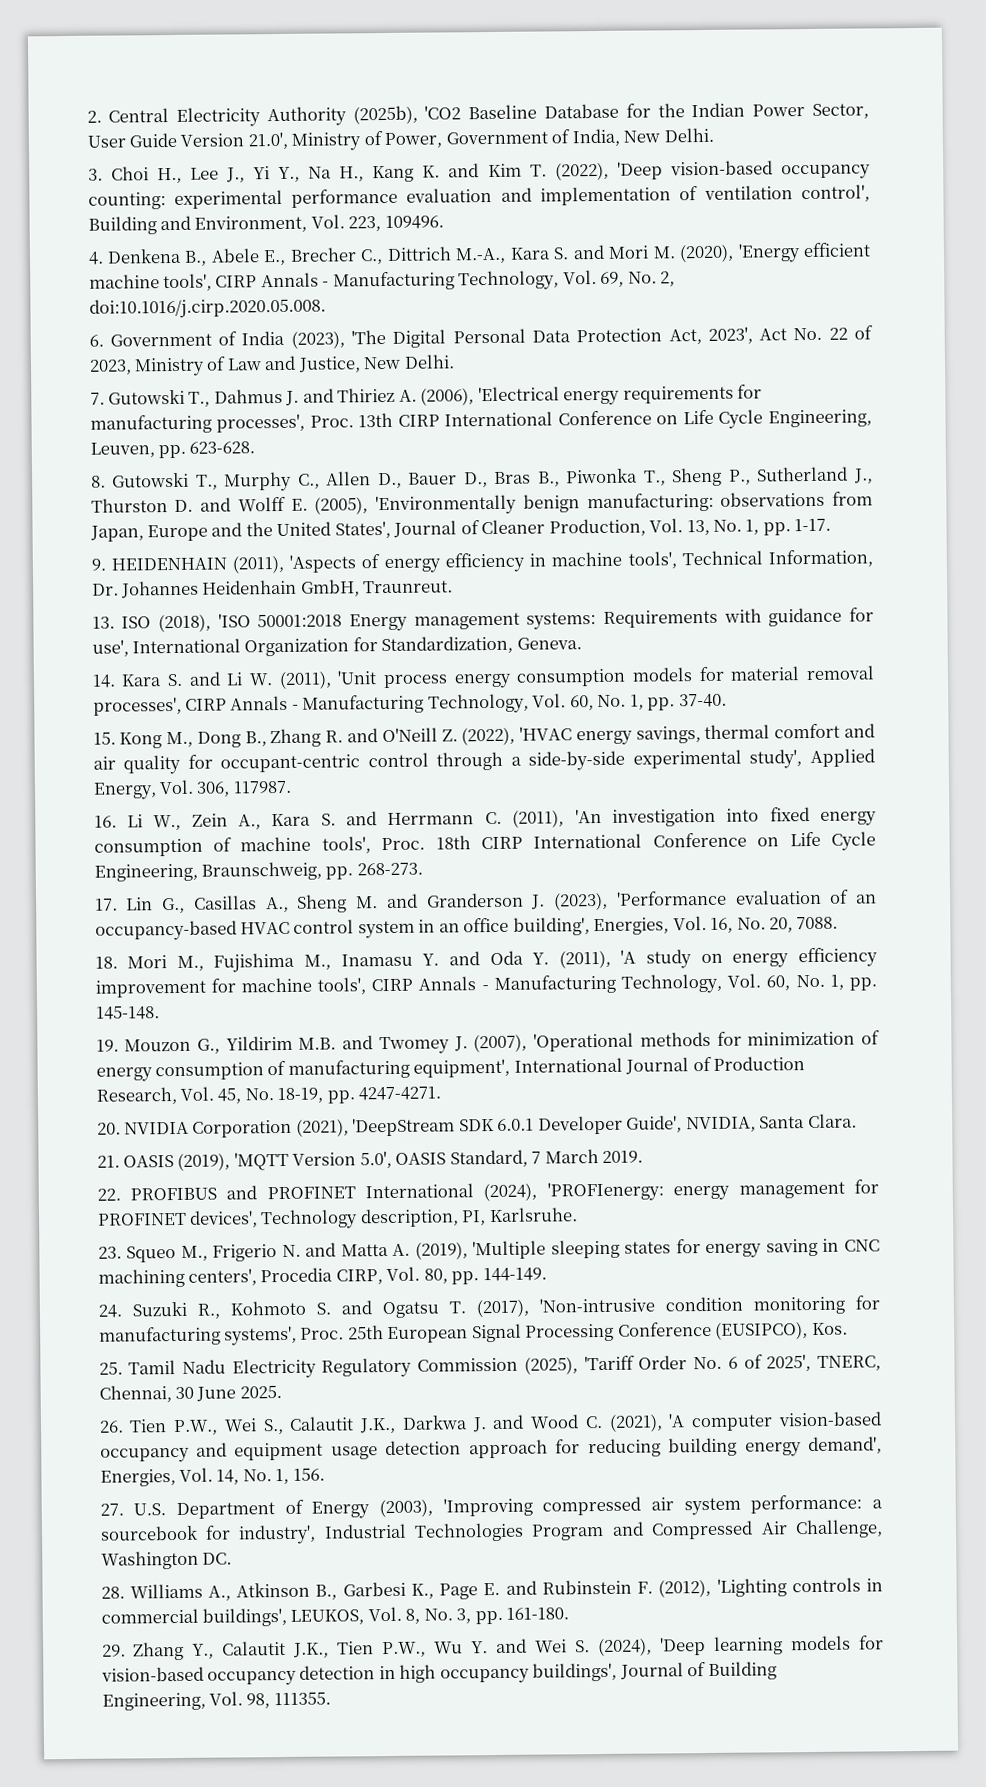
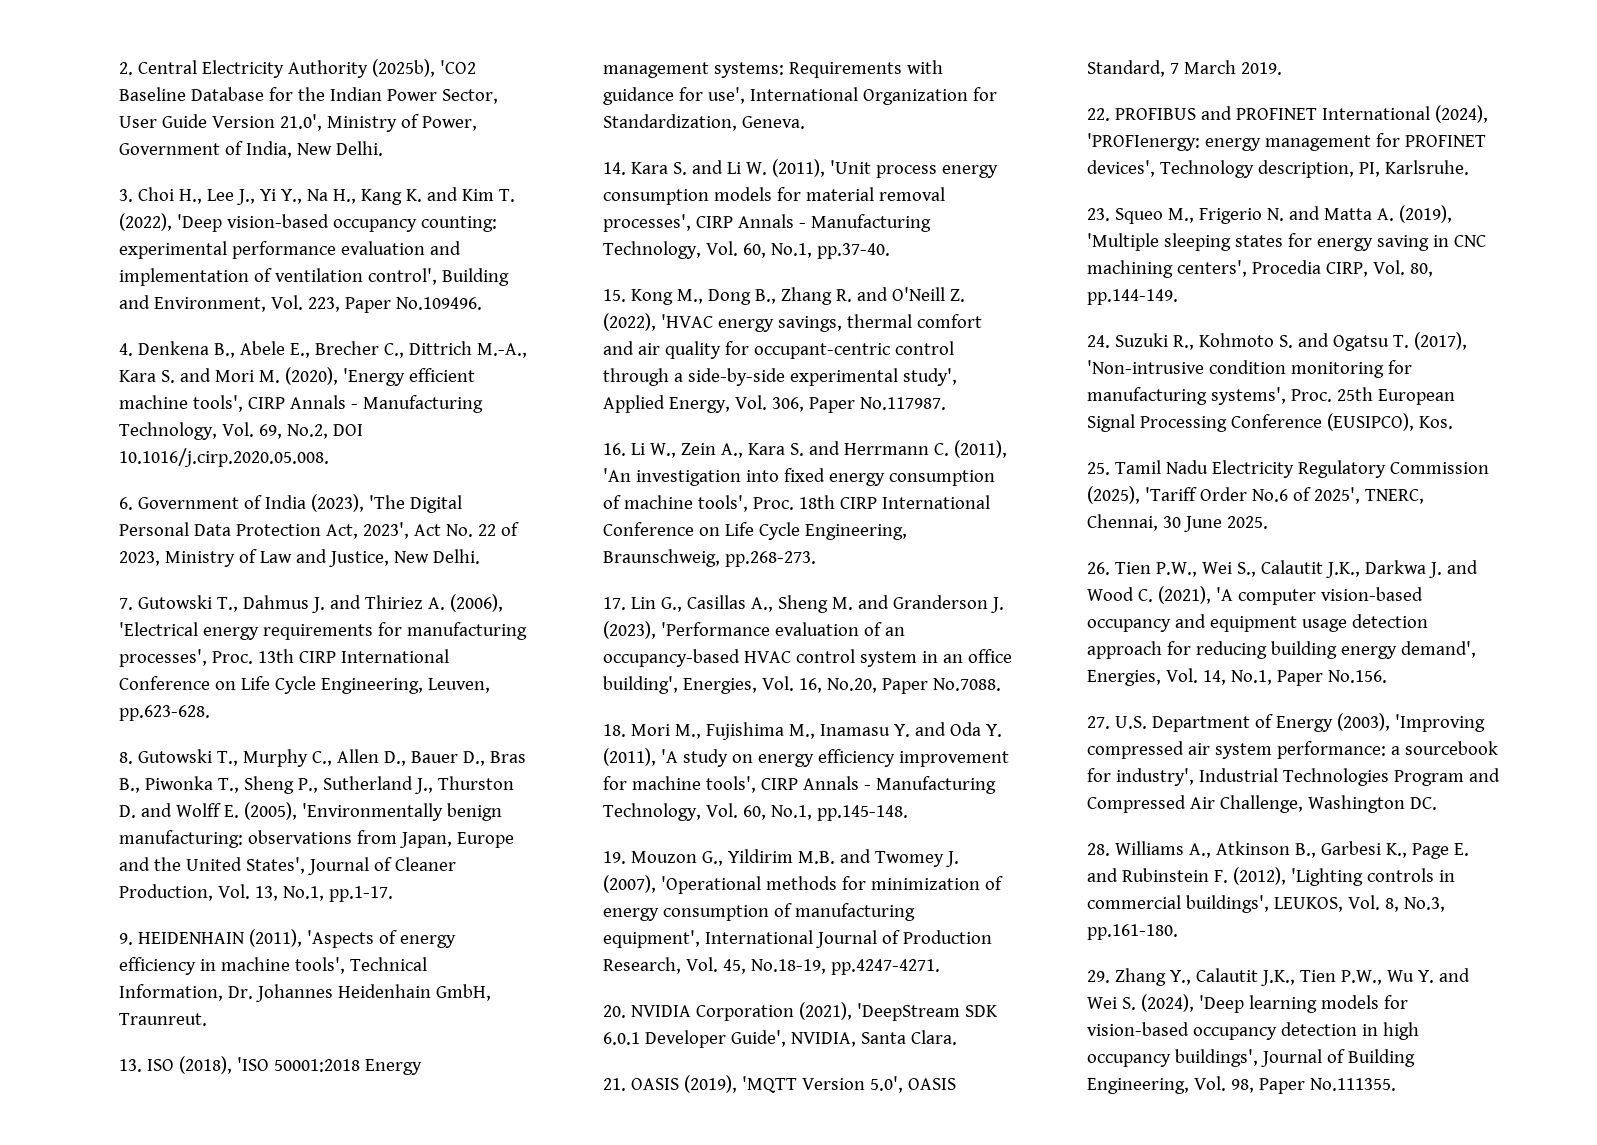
[384,215,444,229] 109496. -> [344,297,482,313] Paper No.109496.
[627,271,676,287] [88,297,326,319] No. 2, doi:10.1016/j.cirp.2020.05.008. -> [286,424,363,439] [118,448,329,467] No.2, DOI 10.1016/j.cirp.2020.05.008.
[157,441,256,459] pp. 623-628. -> [118,705,210,721] pp.623-628.
[712,518,832,536] No. 1, pp. 1-17. -> [282,886,393,902] No.1, pp.1-17.
[597,693,727,711] No. 1, pp. 37-40. -> [770,243,890,259] No.1, pp.37-40.
[232,780,292,794] 117987. -> [808,397,946,413] Paper No.117987.
[325,862,423,880] pp. 268-273. -> [724,551,816,567] pp.268-273.
[736,916,839,933] No. 20, 7088. -> [826,678,1001,694] No.20, Paper No.7088.
[795,974,878,991] [95,1005,160,1020] No. 1, pp. 145-148. -> [770,805,908,821] No.1, pp.145-148.
[244,1086,442,1104] No. 18-19, pp. 4247-4271. -> [750,959,940,975] No.18-19, pp.4247-4271.
[451,1267,547,1285] pp. 144-149. -> [1086,289,1178,305] pp.144-149.
[693,1356,738,1370] No. 6 -> [1251,489,1288,502] No.6
[242,1467,325,1485] No. 1, 156. -> [1230,670,1387,686] No.1, Paper No.156.
[423,1607,570,1625] No. 3, pp. 161-180. -> [1403,897,1445,912] [1086,924,1178,940] No.3, pp.161-180.
[273,1691,331,1706] 111355. -> [1258,1078,1396,1094] Paper No.111355.

